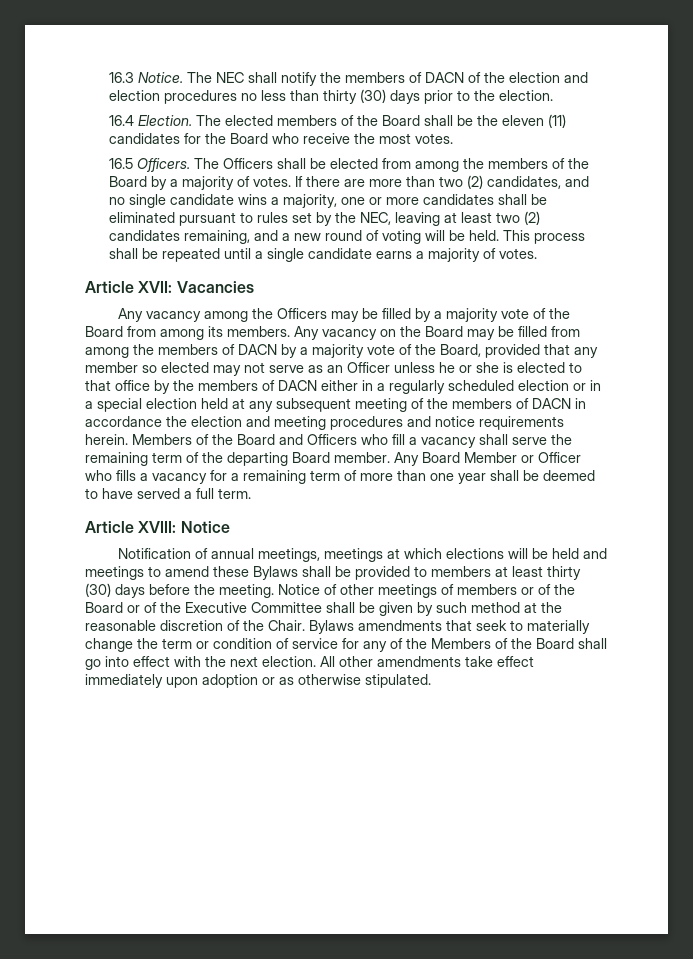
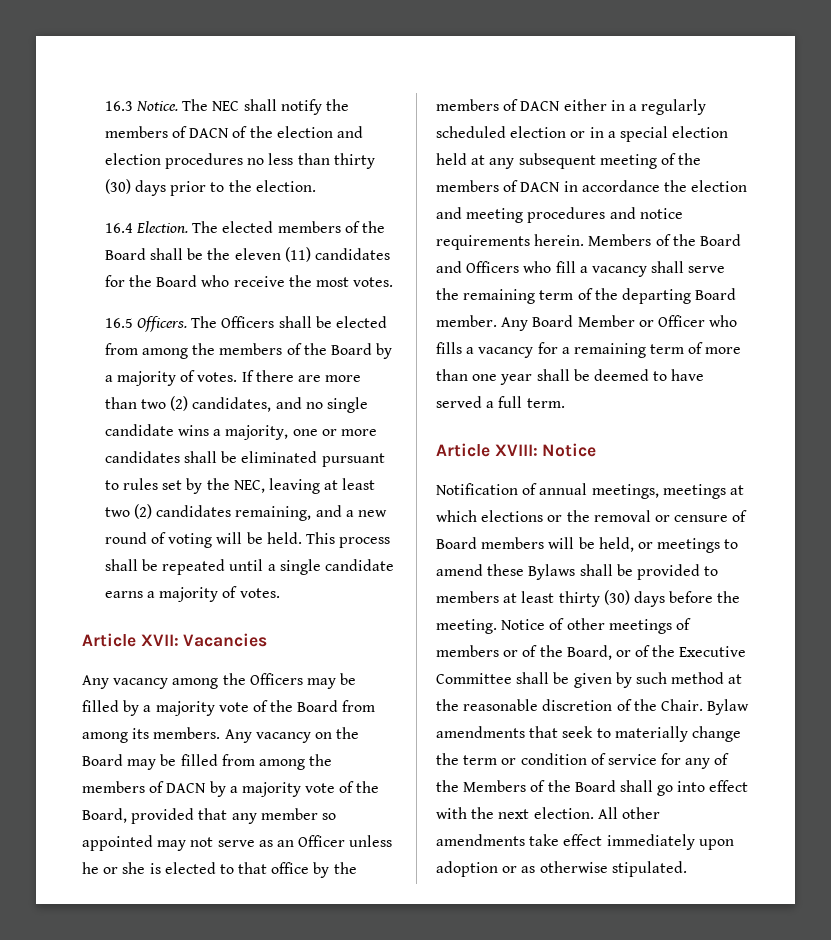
[161,362,209,373] elected -> [82,835,153,851] appointed
[507,548,607,559] will be held and -> [547,510,748,522] [436,537,653,552] or the removal or censure of Board members will be held, or
[85,602,123,613] Board -> [566,645,612,660] Board,
[309,620,354,634] Bylaws -> [707,699,750,715] Bylaw

